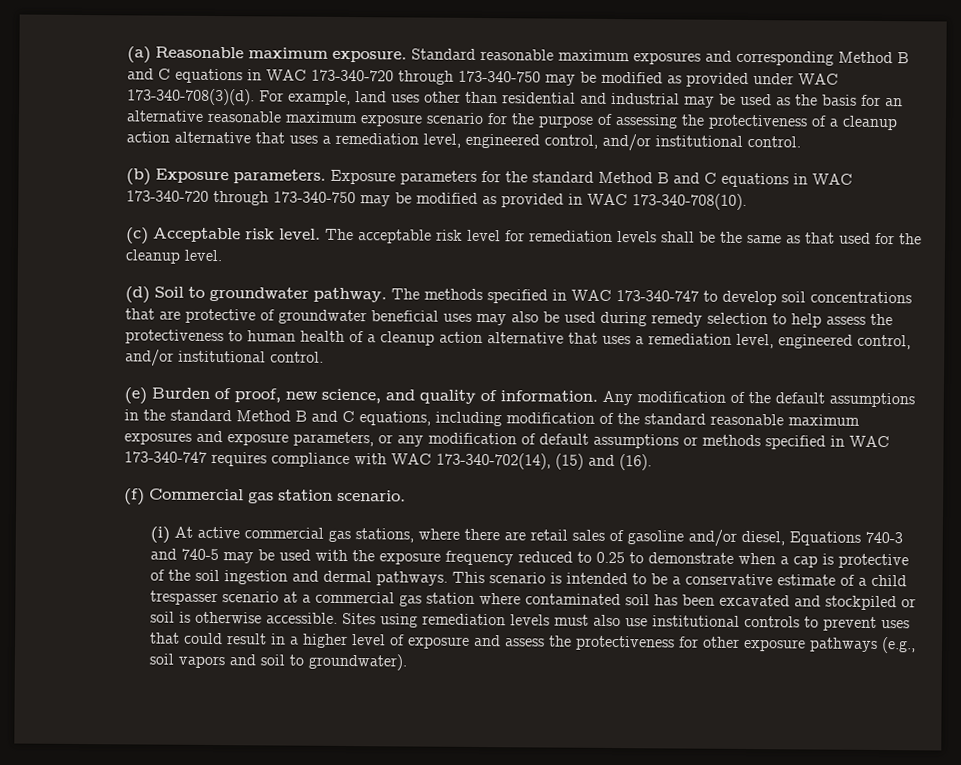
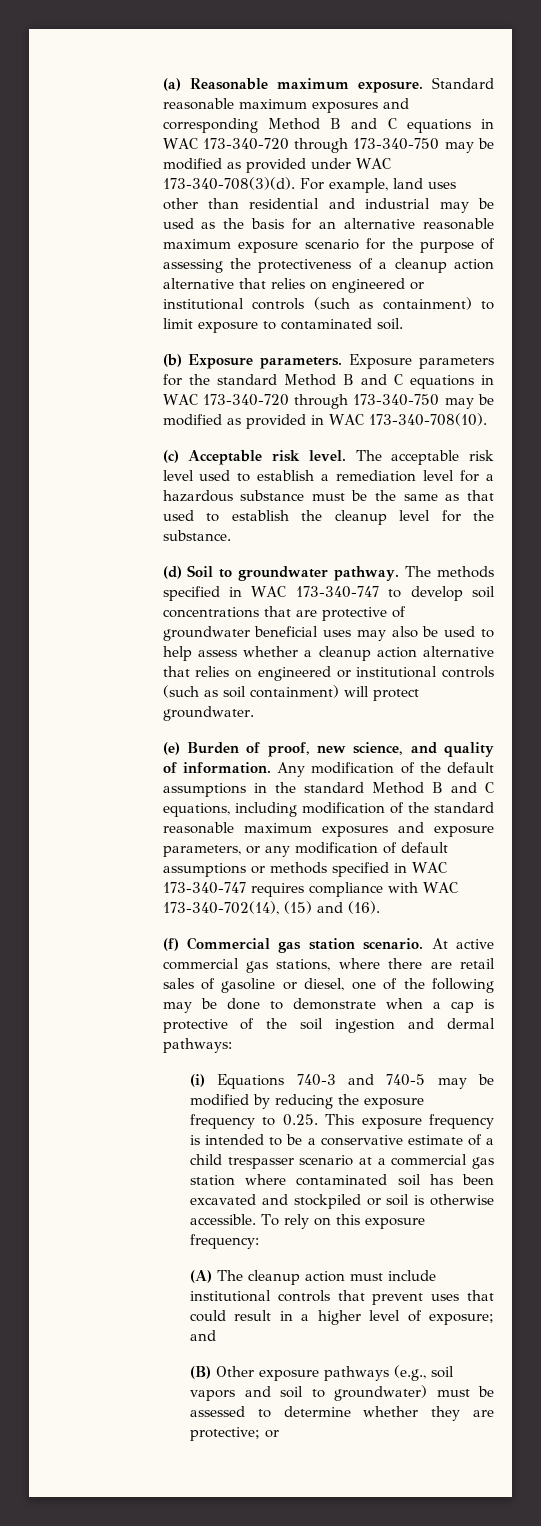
[288,132,801,152] uses a remediation level, engineered control, and/or institutional control. -> [270,278,424,293] [162,297,494,310] [162,318,403,333] relies on engineered or institutional controls (such as containment) to limit exposure to contaminated soil.
[504,230,695,243] for remediation levels shall -> [199,470,494,482] [162,490,345,502] used to establish a remediation level for a hazardous substance must
[874,232,922,245] [124,249,222,264] for the cleanup level. -> [206,510,494,525] [162,530,231,541] to establish the cleanup level for the substance.
[599,311,893,328] [124,329,911,350] [124,349,324,367] during remedy selection to help assess the protectiveness to human health of a cleanup action alternative that uses a remediation level, engineered control, and/or institutional control. -> [480,629,494,638] [162,646,494,661] [162,666,494,681] [162,685,419,701] [162,706,254,721] to help assess whether a cleanup action alternative that relies on engineered or institutional controls (such as soil containment) will protect groundwater.
[150,526,171,544] // (i) -> (424, 944) none
[688,529,904,547] [150,548,626,566] and/or diesel, Equations 740-3 and 740-5 may be used with the exposure frequency reduced to 0.25 -> [282,978,494,993] [162,998,260,1013] or diesel, one of the following may be done
[376,571,547,586] pathways. This scenario -> [162,1038,232,1053] [190,1074,494,1089] [190,1094,425,1109] [190,1114,494,1129] pathways: // (i) Equations 740-3 and 740-5 may be modified by reducing the exposure frequency to 0.25. This exposure frequency
[342,612,820,628] Sites using remediation levels must also use institutional controls to -> [261,1214,426,1229] [190,1234,260,1249] [190,1270,437,1285] [190,1290,365,1302] To rely on this exposure frequency: // (A) The cleanup action must include institutional controls that
[408,634,741,651] exposure and assess the protectiveness for other -> [429,1314,495,1325] [190,1330,217,1341] [190,1366,255,1379] exposure; and // (B) Other
[308,653,408,671] groundwater). -> [334,1385,494,1401] [190,1406,495,1421] [190,1427,280,1441] groundwater) must be assessed to determine whether they are protective; or

